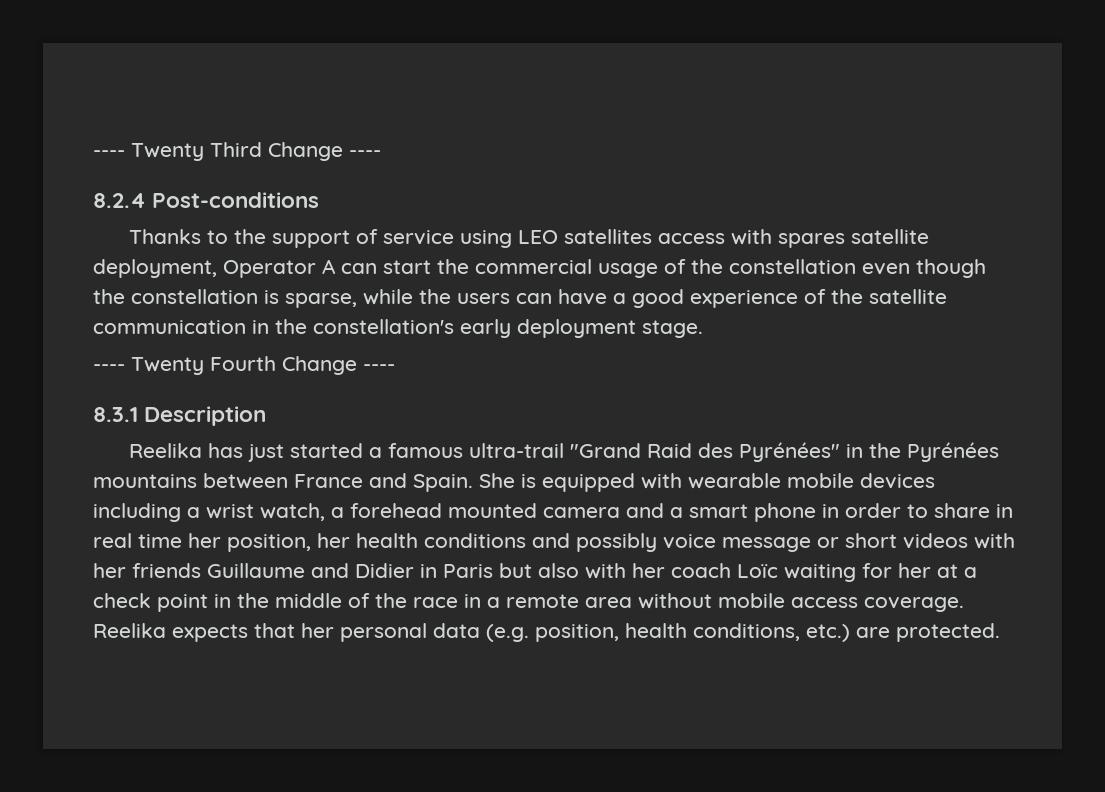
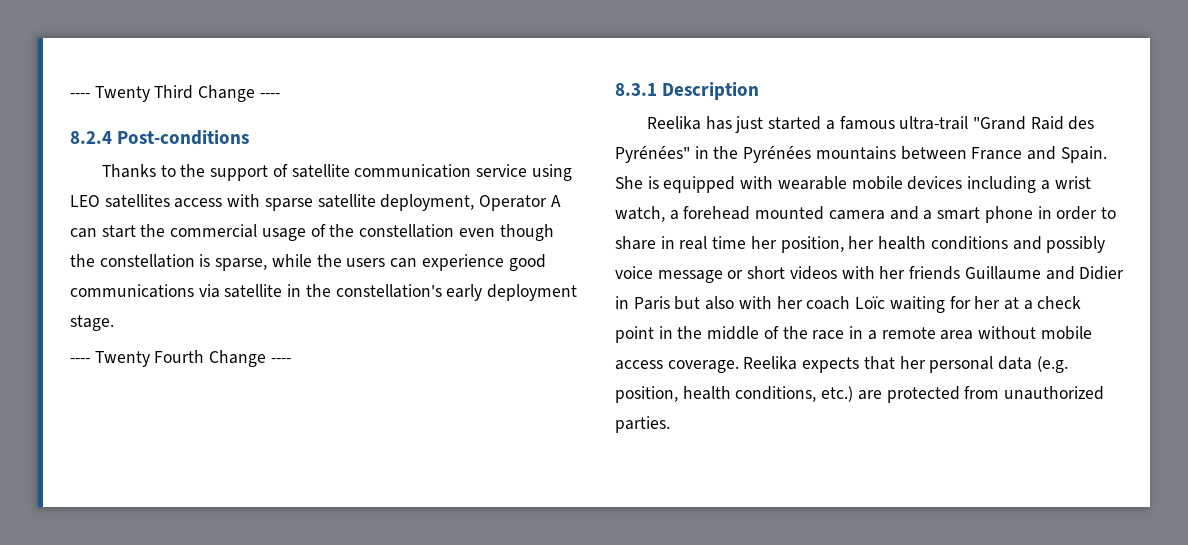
(378, 236) none -> [291,164,472,178] satellite communication
[777,233,845,248] spares -> [264,198,313,211] sparse
[558,289,947,308] [93,320,246,334] have a good experience of the satellite communication -> [421,254,546,271] [70,284,283,298] experience good communications via satellite
[896,623,1000,642] protected. -> [886,386,1105,403] [615,416,670,433] protected from unauthorized parties.

